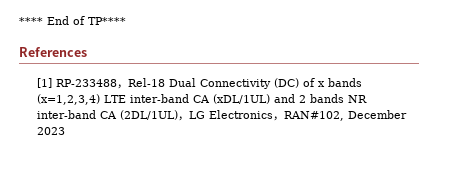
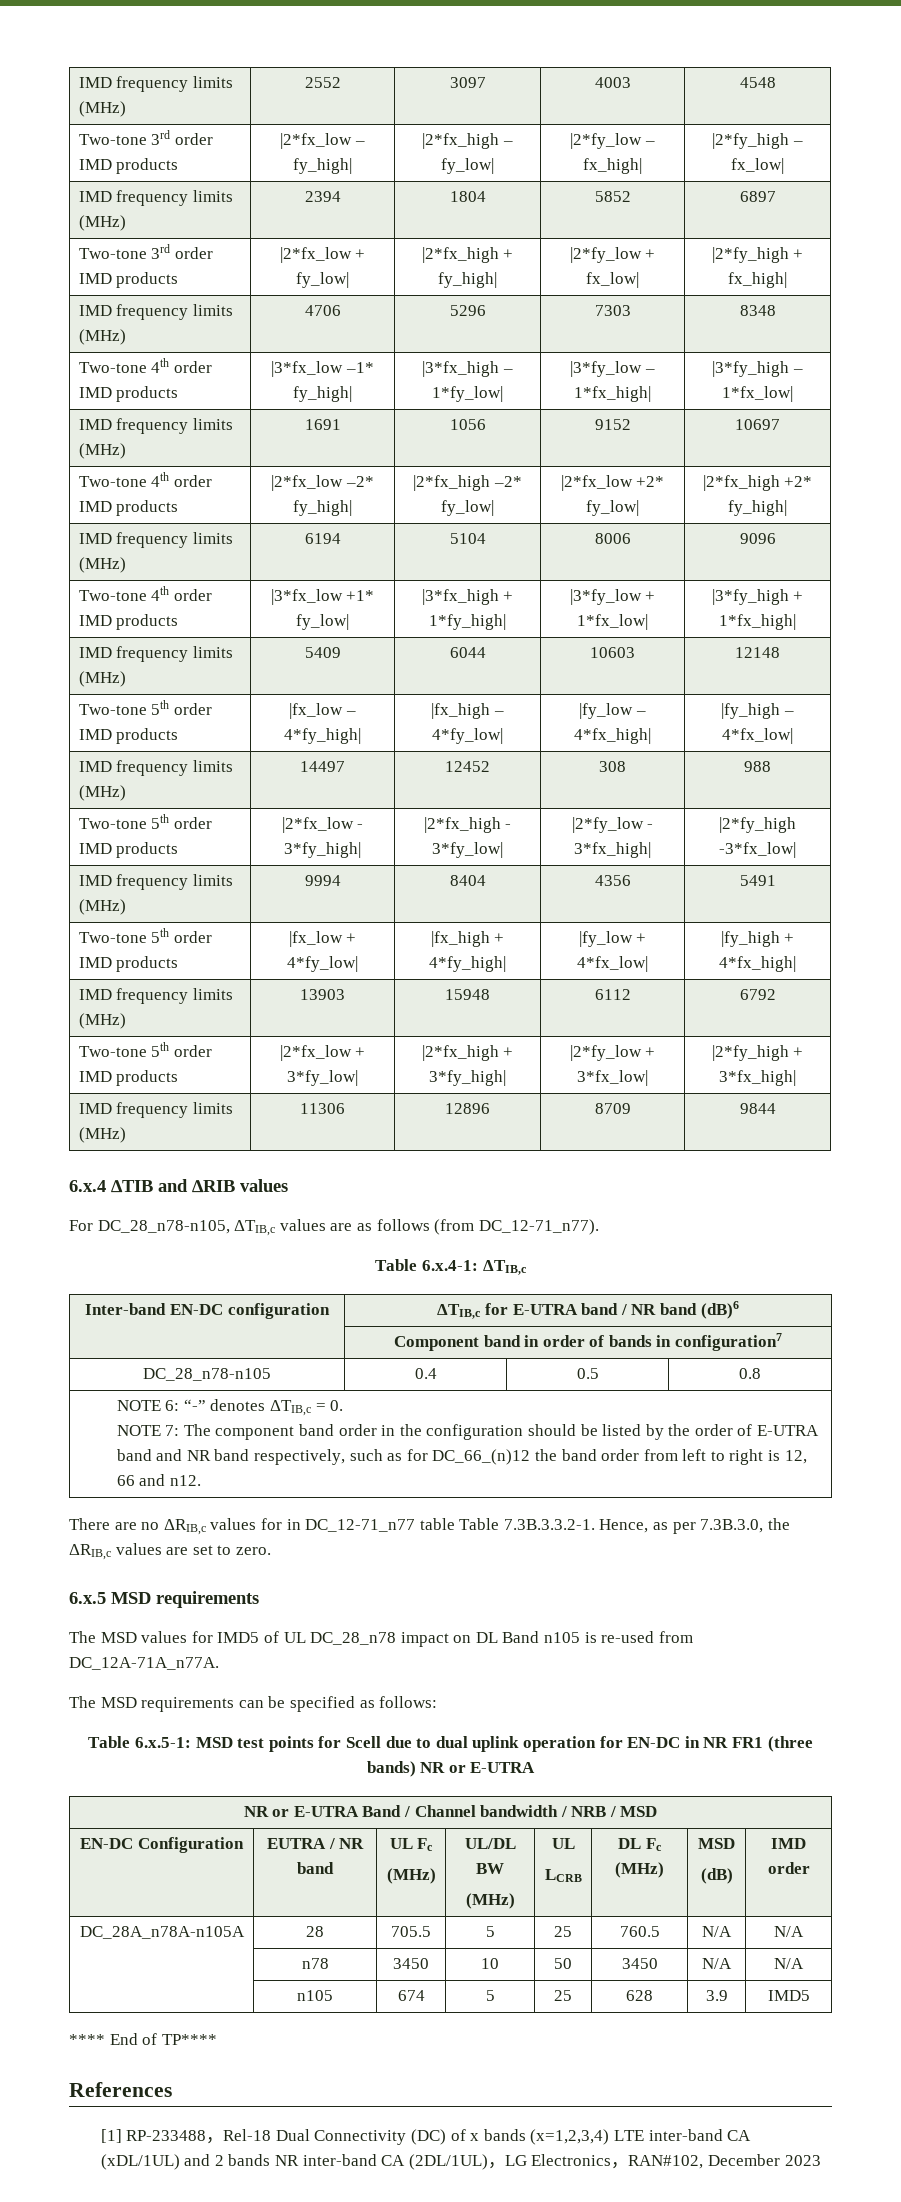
(19, 21) none -> [78,76,233,92] [78,101,126,117] [304,77,341,88] [449,77,486,88] [594,77,631,88] [739,77,776,88] [78,130,213,145] [78,158,179,174] [280,133,365,149] [293,158,352,174] [422,133,513,149] [441,158,494,174] [570,133,655,149] [583,158,642,174] [712,133,803,149] [731,158,784,174] [78,190,233,206] [78,215,126,231] [304,191,341,202] [449,191,486,202] [594,191,631,202] [739,191,776,202] [78,244,213,259] [78,272,179,288] [279,247,366,263] [296,272,349,288] [421,247,514,263] [438,272,497,288] [569,247,656,263] [586,272,639,288] [711,247,804,263] [728,272,787,288] [78,304,233,320] [78,329,126,345] [304,305,341,316] [449,305,486,316] [594,305,631,316] [739,305,776,316] [78,358,212,373] [78,386,179,402] [271,361,374,377] [293,386,352,402] [422,361,513,377] [432,386,503,402] [570,361,655,377] [574,386,651,402] [712,361,803,377] [722,386,793,402] [78,418,233,434] [78,443,126,459] [304,419,341,430] [449,419,486,430] [594,419,631,430] [735,419,780,430] [78,472,212,487] [78,500,179,516] [271,475,374,491] [293,500,352,516] [413,475,522,491] [441,500,494,516] [560,475,665,491] [586,500,639,516] [702,475,813,491] [728,500,787,516] [78,532,233,548] [78,557,126,573] [304,533,341,544] [449,533,486,544] [594,533,631,544] [739,533,776,544] [78,586,212,601] [78,614,179,630] [270,589,375,605] [296,614,349,630] [421,589,514,605] [429,614,506,630] [569,589,656,605] [577,614,648,630] [711,589,804,605] [719,614,796,630] [78,646,233,662] [78,671,126,687] [304,647,341,658] [449,647,486,658] [590,647,635,658] [735,647,780,658] [78,700,212,715] [78,728,179,744] [289,703,356,719] [284,728,361,744] [431,703,504,719] [432,728,503,744] [579,703,646,719] [574,728,651,744] [721,703,794,719] [722,728,793,744] [78,760,233,776] [78,785,126,801] [300,761,345,772] [445,761,490,772] [599,761,626,772] [744,761,771,772] [78,814,212,829] [78,842,179,858] [281,817,364,833] [284,842,361,858] [423,817,512,833] [432,842,503,858] [571,817,654,833] [574,842,651,858] [719,817,796,833] [719,842,796,858] [78,874,233,890] [78,899,126,915] [304,875,341,886] [449,875,486,886] [594,875,631,886] [739,875,776,886] [78,928,212,943] [78,956,179,972] [288,931,357,947] [287,956,358,972] [430,931,505,947] [429,956,506,972] [578,931,647,947] [577,956,648,972] [720,931,795,947] [719,956,796,972] [78,988,233,1004] [78,1013,126,1029] [300,989,345,1000] [445,989,490,1000] [594,989,631,1000] [739,989,776,1000] [78,1042,212,1057] [78,1070,179,1086] [279,1045,366,1061] [287,1070,358,1086] [421,1045,514,1061] [429,1070,506,1086] [569,1045,656,1061] [577,1070,648,1086] [711,1045,804,1061] [719,1070,796,1086] [78,1102,233,1118] [78,1127,126,1143] [300,1103,345,1114] [445,1103,490,1114] [594,1103,631,1114] [739,1103,776,1114] [69,1179,288,1193] [69,1219,599,1236] [375,1259,527,1275] [85,1303,330,1319] [437,1301,739,1319] [393,1333,783,1351] [143,1368,271,1381] [414,1368,437,1379] [576,1368,599,1379] [739,1368,761,1379] [116,1399,344,1416] [116,1424,820,1440] [116,1449,807,1465] [116,1474,201,1486] [69,1518,790,1535] [69,1543,271,1560] [69,1591,259,1608] [69,1631,693,1647] [69,1657,219,1670] [69,1696,438,1712] [88,1736,813,1752] [366,1761,536,1777] [243,1805,658,1817] [80,1837,244,1853] [266,1838,365,1849] [297,1862,334,1874] [389,1838,434,1851] [386,1868,436,1884] [464,1838,516,1849] [476,1863,504,1874] [465,1893,515,1909] [551,1838,575,1849] [544,1869,582,1882] [618,1838,662,1851] [615,1862,664,1878] [698,1838,735,1849] [700,1868,733,1884] [771,1838,806,1849] [767,1862,810,1874] [79,1926,245,1939] [306,1926,324,1937] [391,1926,431,1937] [485,1926,495,1937] [554,1926,572,1937] [619,1926,660,1937] [702,1926,732,1937] [774,1926,804,1937] [301,1958,329,1969] [393,1958,429,1969] [481,1958,499,1969] [554,1958,572,1969] [621,1958,658,1969] [702,1958,732,1969] [774,1958,804,1969] [297,1990,333,2001] [397,1990,425,2001] [485,1990,495,2001] [554,1990,572,2001] [626,1990,653,2001] [705,1990,728,2001] [767,1990,810,2001] IMD frequency limits (MHz) | 2552 | 3097 | 4003 | 4548 // Two-tone 3rd order IMD products | |2*fx_low – fy_high| | |2*fx_high – fy_low| | |2*fy_low – fx_high| | |2*fy_high – fx_low| // IMD frequency limits (MHz) | 2394 | 1804 | 5852 | 6897 // Two-tone 3rd order IMD products | |2*fx_low + fy_low| | |2*fx_high + fy_high| | |2*fy_low + fx_low| | |2*fy_high + fx_high| // IMD frequency limits (MHz) | 4706 | 5296 | 7303 | 8348 // Two-tone 4th order IMD products | |3*fx_low –1* fy_high| | |3*fx_high – 1*fy_low| | |3*fy_low – 1*fx_high| | |3*fy_high – 1*fx_low| // IMD frequency limits (MHz) | 1691 | 1056 | 9152 | 10697 // Two-tone 4th order IMD products | |2*fx_low –2* fy_high| | |2*fx_high –2* fy_low| | |2*fx_low +2* fy_low| | |2*fx_high +2* fy_high| // IMD frequency limits (MHz) | 6194 | 5104 | 8006 | 9096 // Two-tone 4th order IMD products | |3*fx_low +1* fy_low| | |3*fx_high + 1*fy_high| | |3*fy_low + 1*fx_low| | |3*fy_high + 1*fx_high| // IMD frequency limits (MHz) | 5409 | 6044 | 10603 | 12148 // Two-tone 5th order IMD products | |fx_low – 4*fy_high| | |fx_high – 4*fy_low| | |fy_low – 4*fx_high| | |fy_high – 4*fx_low| // IMD frequency limits (MHz) | 14497 | 12452 | 308 | 988 // Two-tone 5th order IMD products | |2*fx_low - 3*fy_high| | |2*fx_high - 3*fy_low| | |2*fy_low - 3*fx_high| | |2*fy_high -3*fx_low| // IMD frequency limits (MHz) | 9994 | 8404 | 4356 | 5491 // Two-tone 5th order IMD products | |fx_low + 4*fy_low| | |fx_high + 4*fy_high| | |fy_low + 4*fx_low| | |fy_high + 4*fx_high| // IMD frequency limits (MHz) | 13903 | 15948 | 6112 | 6792 // Two-tone 5th order IMD products | |2*fx_low + 3*fy_low| | |2*fx_high + 3*fy_high| | |2*fy_low + 3*fx_low| | |2*fy_high + 3*fx_high| // IMD frequency limits (MHz) | 11306 | 12896 | 8709 | 9844 // 6.x.4 ∆TIB and ∆RIB values // For DC_28_n78-n105, ΔTIB,c values are as follows (from DC_12-71_n77). // Table 6.x.4-1: ΔTIB,c // Inter-band EN-DC configuration | ΔTIB,c for E-UTRA band / NR band (dB)6 // | Component band in order of bands in configuration7 // DC_28_n78-n105 | 0.4 | 0.5 | 0.8 // NOTE 6: “-” denotes ΔTIB,c = 0. // NOTE 7: The component band order in the configuration should be listed by the order of E-UTRA band and NR band respectively, such as for DC_66_(n)12 the band order from left to right is 12, 66 and n12. // There are no ΔRIB,c values for in DC_12-71_n77 table Table 7.3B.3.3.2-1. Hence, as per 7.3B.3.0, the ΔRIB,c values are set to zero. // 6.x.5 MSD requirements // The MSD values for IMD5 of UL DC_28_n78 impact on DL Band n105 is re-used from DC_12A-71A_n77A. // The MSD requirements can be specified as follows: // Table 6.x.5-1: MSD test points for Scell due to dual uplink operation for EN-DC in NR FR1 (three bands) NR or E-UTRA // NR or E-UTRA Band / Channel bandwidth / NRB / MSD // EN-DC Configuration | EUTRA / NR band | UL Fc // (MHz) | UL/DL BW // (MHz) | UL // LCRB | DL Fc (MHz) | MSD // (dB) | IMD order // DC_28A_n78A-n105A | 28 | 705.5 | 5 | 25 | 760.5 | N/A | N/A // | n78 | 3450 | 10 | 50 | 3450 | N/A | N/A // | n105 | 674 | 5 | 25 | 628 | 3.9 | IMD5 //

